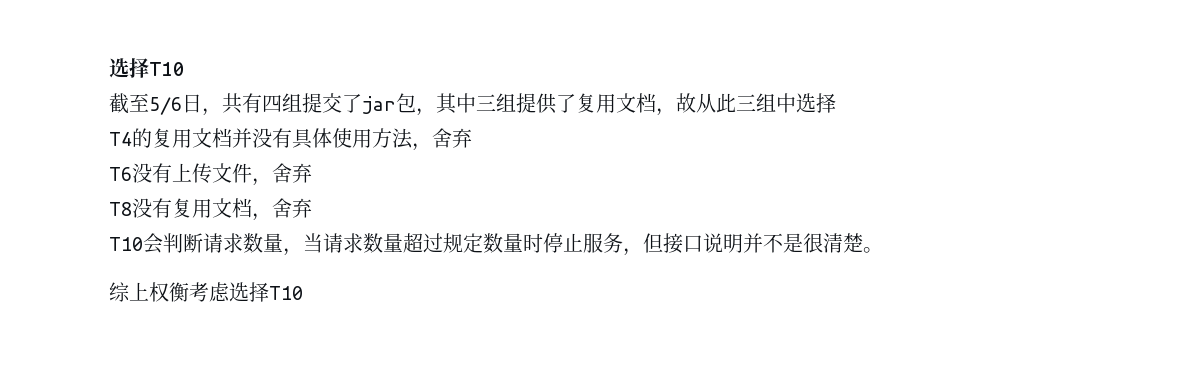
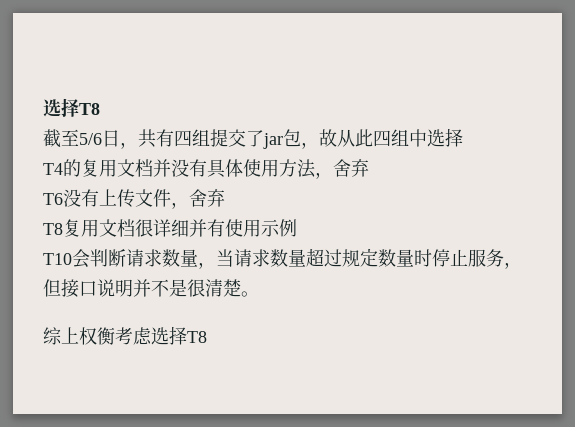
[109,58,184,78] 选择T10 -> [43,98,100,117] 选择T8
[436,93,756,116] 其中三组提供了复用文档，故从此三 -> [319,129,391,147] 故从此四
[132,198,312,221] 没有复用文档，舍弃 -> [63,219,297,237] 复用文档很详细并有使用示例
[269,286,303,300] T10 -> [187,331,207,343] T8

